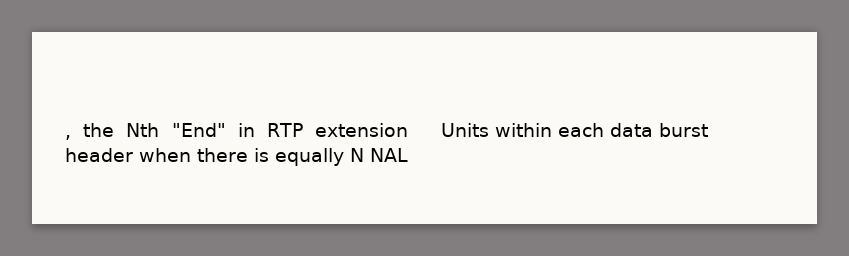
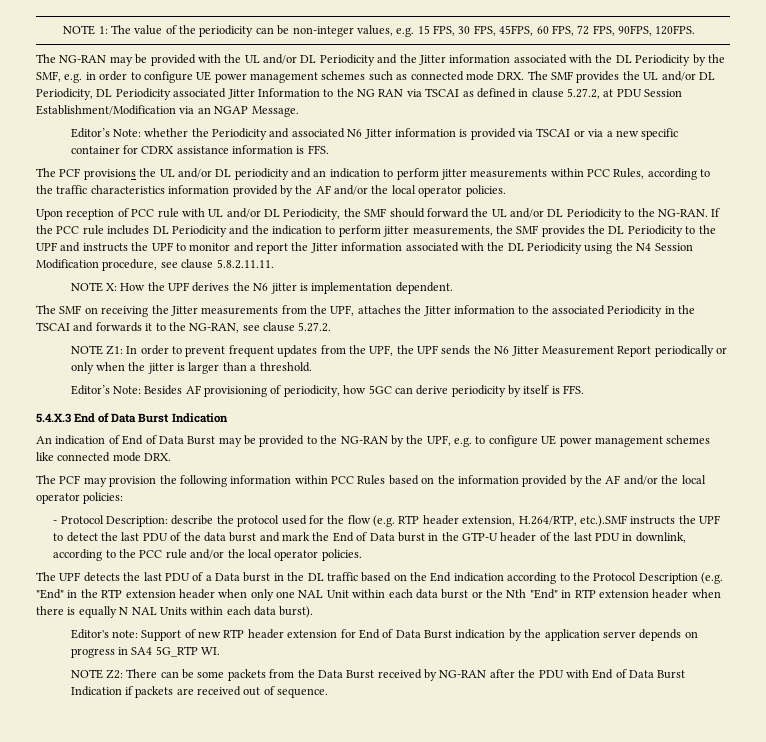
[65,135,71,140] , -> [63,25,696,37] [36,54,725,66] [36,71,715,83] [36,88,683,100] [36,105,299,117] [70,128,679,140] [70,145,329,154] [36,168,711,180] [36,185,506,197] [36,208,721,220] [36,225,716,237] [36,242,693,254] [36,259,274,271] [70,282,453,294] [36,305,696,317] [36,322,332,333] [70,345,728,357] [70,362,312,374] [70,385,585,397] [36,413,228,423] [36,435,711,447] [36,452,172,462] [36,475,706,487] [36,492,124,504] [53,515,721,527] [53,532,686,543] [53,549,362,561] [36,572,723,584] [36,589,483,601] NOTE 1: The value of the periodicity can be non-integer values, e.g. 15 FPS, 30 FPS, 45FPS, 60 FPS, 72 FPS, 90FPS, 120FPS. // The NG-RAN may be provided with the UL and/or DL Periodicity and the Jitter information associated with the DL Periodicity by the SMF, e.g. in order to configure UE power management schemes such as connected mode DRX. The SMF provides the UL and/or DL Periodicity, DL Periodicity associated Jitter Information to the NG RAN via TSCAI as defined in clause 5.27.2, at PDU Session Establishment/Modification via an NGAP Message. // Editor’s Note: whether the Periodicity and associated N6 Jitter information is provided via TSCAI or via a new specific container for CDRX assistance information is FFS. // The PCF provisions the UL and/or DL periodicity and an indication to perform jitter measurements within PCC Rules, according to the traffic characteristics information provided by the AF and/or the local operator policies. // Upon reception of PCC rule with UL and/or DL Periodicity, the SMF should forward the UL and/or DL Periodicity to the NG-RAN. If the PCC rule includes DL Periodicity and the indication to perform jitter measurements, the SMF provides the DL Periodicity to the UPF and instructs the UPF to monitor and report the Jitter information associated with the DL Periodicity using the N4 Session Modification procedure, see clause 5.8.2.11.11. // NOTE X: How the UPF derives the N6 jitter is implementation dependent. // The SMF on receiving the Jitter measurements from the UPF, attaches the Jitter information to the associated Periodicity in the TSCAI and forwards it to the NG-RAN, see clause 5.27.2. // NOTE Z1: In order to prevent frequent updates from the UPF, the UPF sends the N6 Jitter Measurement Report periodically or only when the jitter is larger than a threshold. // Editor’s Note: Besides AF provisioning of periodicity, how 5GC can derive periodicity by itself is FFS. // 5.4.X.3 End of Data Burst Indication // An indication of End of Data Burst may be provided to the NG-RAN by the UPF, e.g. to configure UE power management schemes like connected mode DRX. // The PCF may provision the following information within PCC Rules based on the information provided by the AF and/or the local operator policies: // - Protocol Description: describe the protocol used for the flow (e.g. RTP header extension, H.264/RTP, etc.).SMF instructs the UPF to detect the last PDU of the data burst and mark the End of Data burst in the GTP-U header of the last PDU in downlink, according to the PCC rule and/or the local operator policies. // The UPF detects the last PDU of a Data burst in the DL traffic based on the End indication according to the Protocol Description (e.g. "End" in the RTP extension header when only one NAL Unit within each data burst or
[659,123,708,137] burst -> [279,606,314,618] [70,629,698,641] [70,646,221,658] [70,669,686,681] [70,686,329,698] burst). // Editor's note: Support of new RTP header extension for End of Data Burst indication by the application server depends on progress in SA4 5G_RTP WI. // NOTE Z2: There can be some packets from the Data Burst received by NG-RAN after the PDU with End of Data Burst Indication if packets are received out of sequence.

